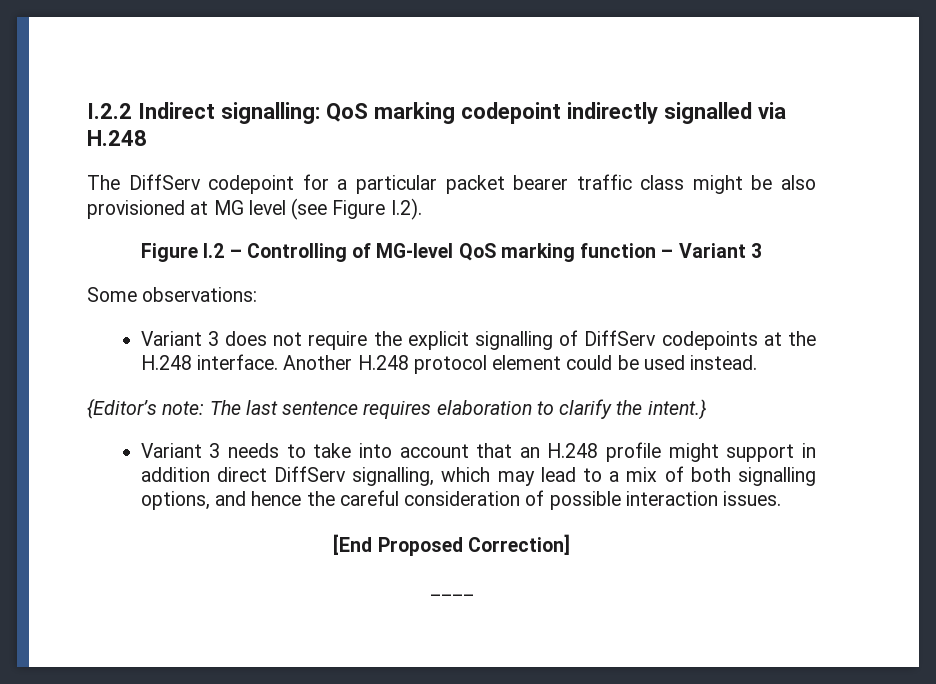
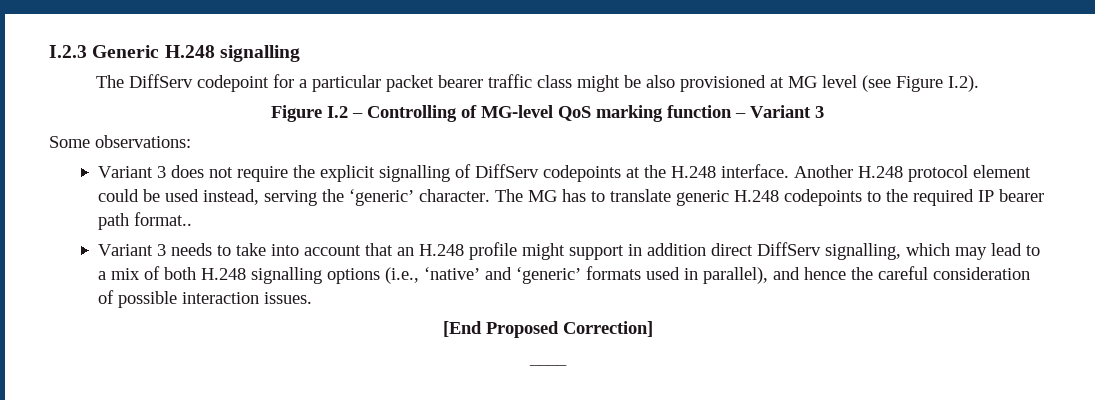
[87,102,786,124] [87,130,147,146] I.2.2 Indirect signalling: QoS marking codepoint indirectly signalled via H.248 -> [49,45,300,62] I.2.3 Generic H.248 signalling
[690,355,758,370] [87,398,706,420] instead. // {Editor’s note: The last sentence requires elaboration to clarify the intent.} -> [202,189,1044,206] [97,212,192,230] instead, serving the ‘generic’ character. The MG has to translate generic H.248 codepoints to the required IP bearer path format..
[738,467,817,486] [140,491,210,510] signalling options, -> [200,266,768,284] H.248 signalling options (i.e., ‘native’ and ‘generic’ formats used in parallel),

